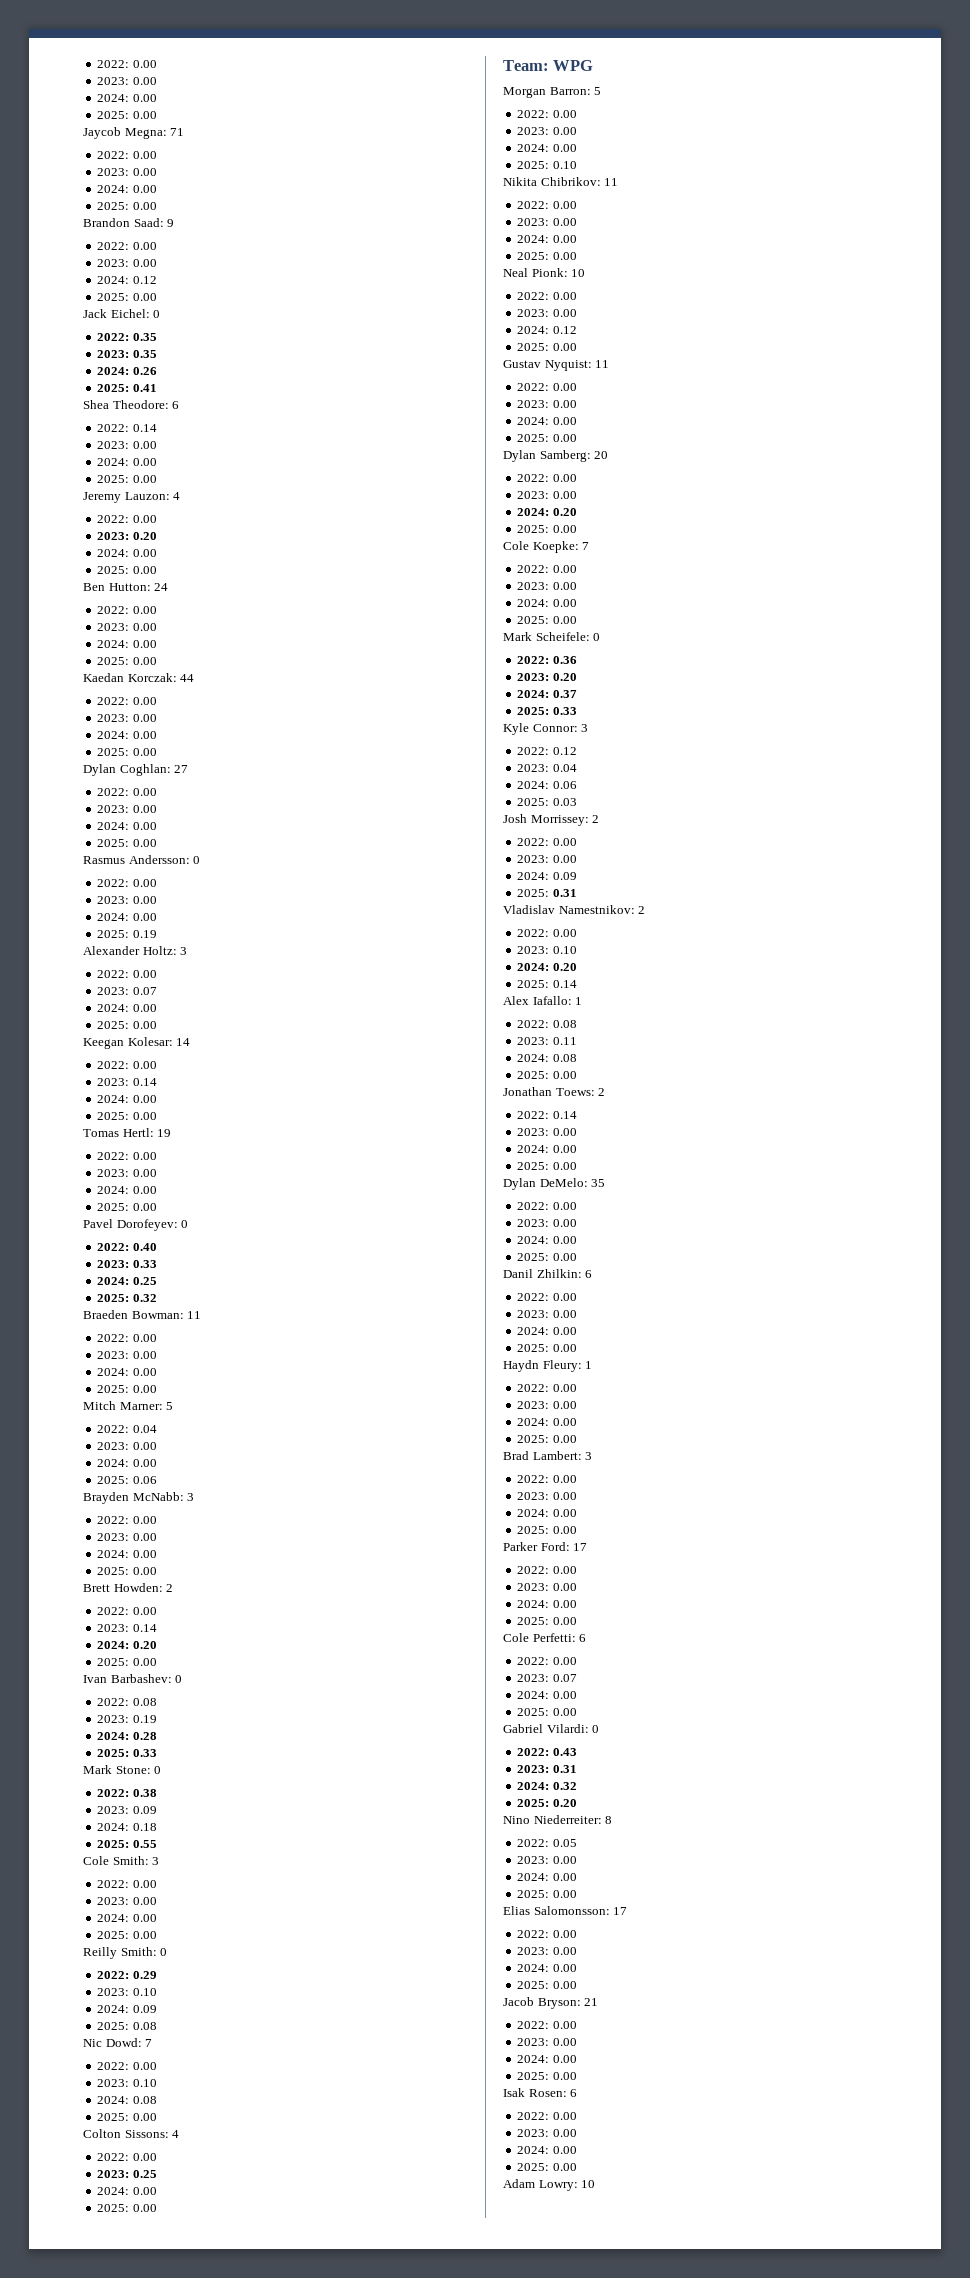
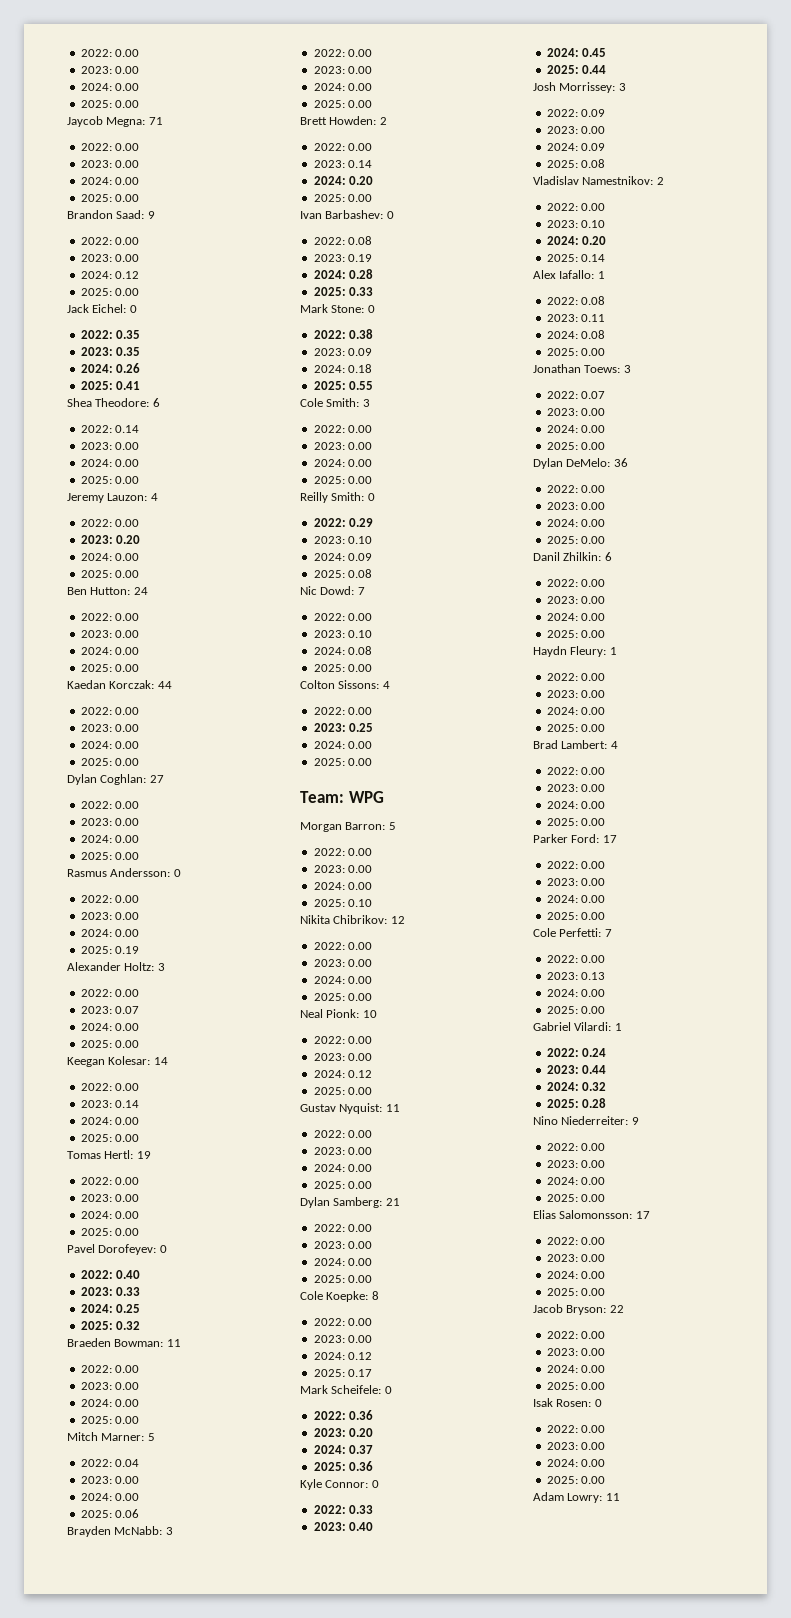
[604,178,619,186] 11 -> [390,916,405,924] 12
[594,451,609,459] [517,474,577,482] [517,491,577,499] [517,508,577,516] [517,525,577,533] [503,541,590,553] [517,565,577,573] [517,582,577,590] [517,599,577,607] [517,616,577,624] 20 // 2022: 0.00 // 2023: 0.00 // 2024: 0.20 // 2025: 0.00 // Cole Koepke: 7 // 2022: 0.00 // 2023: 0.00 // 2024: 0.00 // 2025: 0.00 -> [385,1198,400,1206] [313,1224,373,1232] [313,1241,373,1249] [313,1258,373,1266] [313,1275,373,1283] [300,1291,379,1302] [313,1318,373,1326] [313,1335,373,1343] [313,1352,373,1360] [313,1369,373,1377] 21 // 2022: 0.00 // 2023: 0.00 // 2024: 0.00 // 2025: 0.00 // Cole Koepke: 8 // 2022: 0.00 // 2023: 0.00 // 2024: 0.12 // 2025: 0.17
[552,707,577,715] 0.33 -> [349,1461,374,1471] 0.36
[581,724,589,732] [517,747,577,755] [517,764,577,772] [517,781,577,789] [517,798,577,806] [503,814,600,826] [517,838,577,846] 3 // 2022: 0.12 // 2023: 0.04 // 2024: 0.06 // 2025: 0.03 // Josh Morrissey: 2 // 2022: 0.00 -> [371,1480,379,1488] [313,1505,374,1514] [313,1522,374,1531] [546,48,607,57] [546,65,607,74] [533,82,626,93] [546,109,606,117] 0 // 2022: 0.33 // 2023: 0.40 // 2024: 0.45 // 2025: 0.44 // Josh Morrissey: 3 // 2022: 0.09
[552,889,577,897] 0.31 -> [581,159,606,168] 0.08
[598,1088,606,1096] [517,1111,577,1119] 2 // 2022: 0.14 -> [623,365,631,373] [546,391,606,399] 3 // 2022: 0.07
[591,1179,606,1187] 35 -> [613,458,628,467] 36
[585,1452,593,1460] 3 -> [610,741,618,749] 4
[579,1634,587,1642] [517,1657,577,1665] [517,1674,577,1682] 6 // 2022: 0.00 // 2023: 0.07 -> [604,929,612,937] [546,955,606,963] [546,972,606,980] 7 // 2022: 0.00 // 2023: 0.13
[592,1725,600,1733] [517,1748,577,1756] [517,1765,577,1773] 0 // 2022: 0.43 // 2023: 0.31 -> [614,1023,622,1031] [546,1048,607,1057] [546,1065,607,1074] 1 // 2022: 0.24 // 2023: 0.44
[552,1799,577,1807] 0.20 -> [582,1098,607,1108] 0.28
[605,1816,613,1824] [517,1839,577,1847] 8 // 2022: 0.05 -> [631,1117,639,1125] [546,1143,606,1151] 9 // 2022: 0.00
[584,1998,599,2006] 21 -> [609,1305,624,1313] 22
[570,2089,578,2097] 6 -> [594,1399,602,1407] 0
[581,2180,596,2188] 10 -> [605,1493,620,1501] 11

